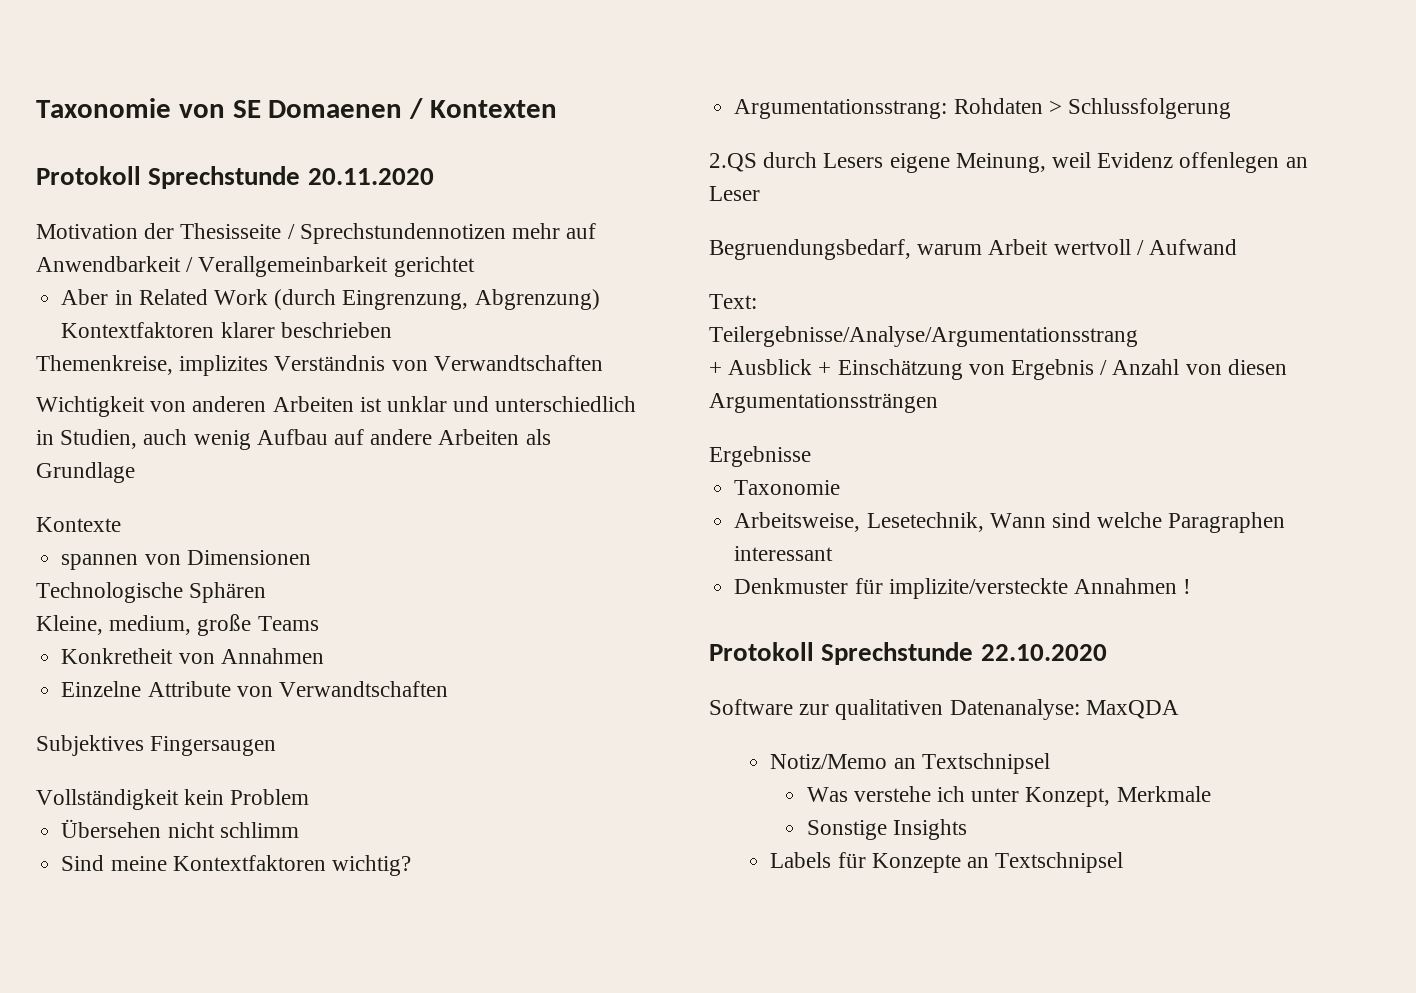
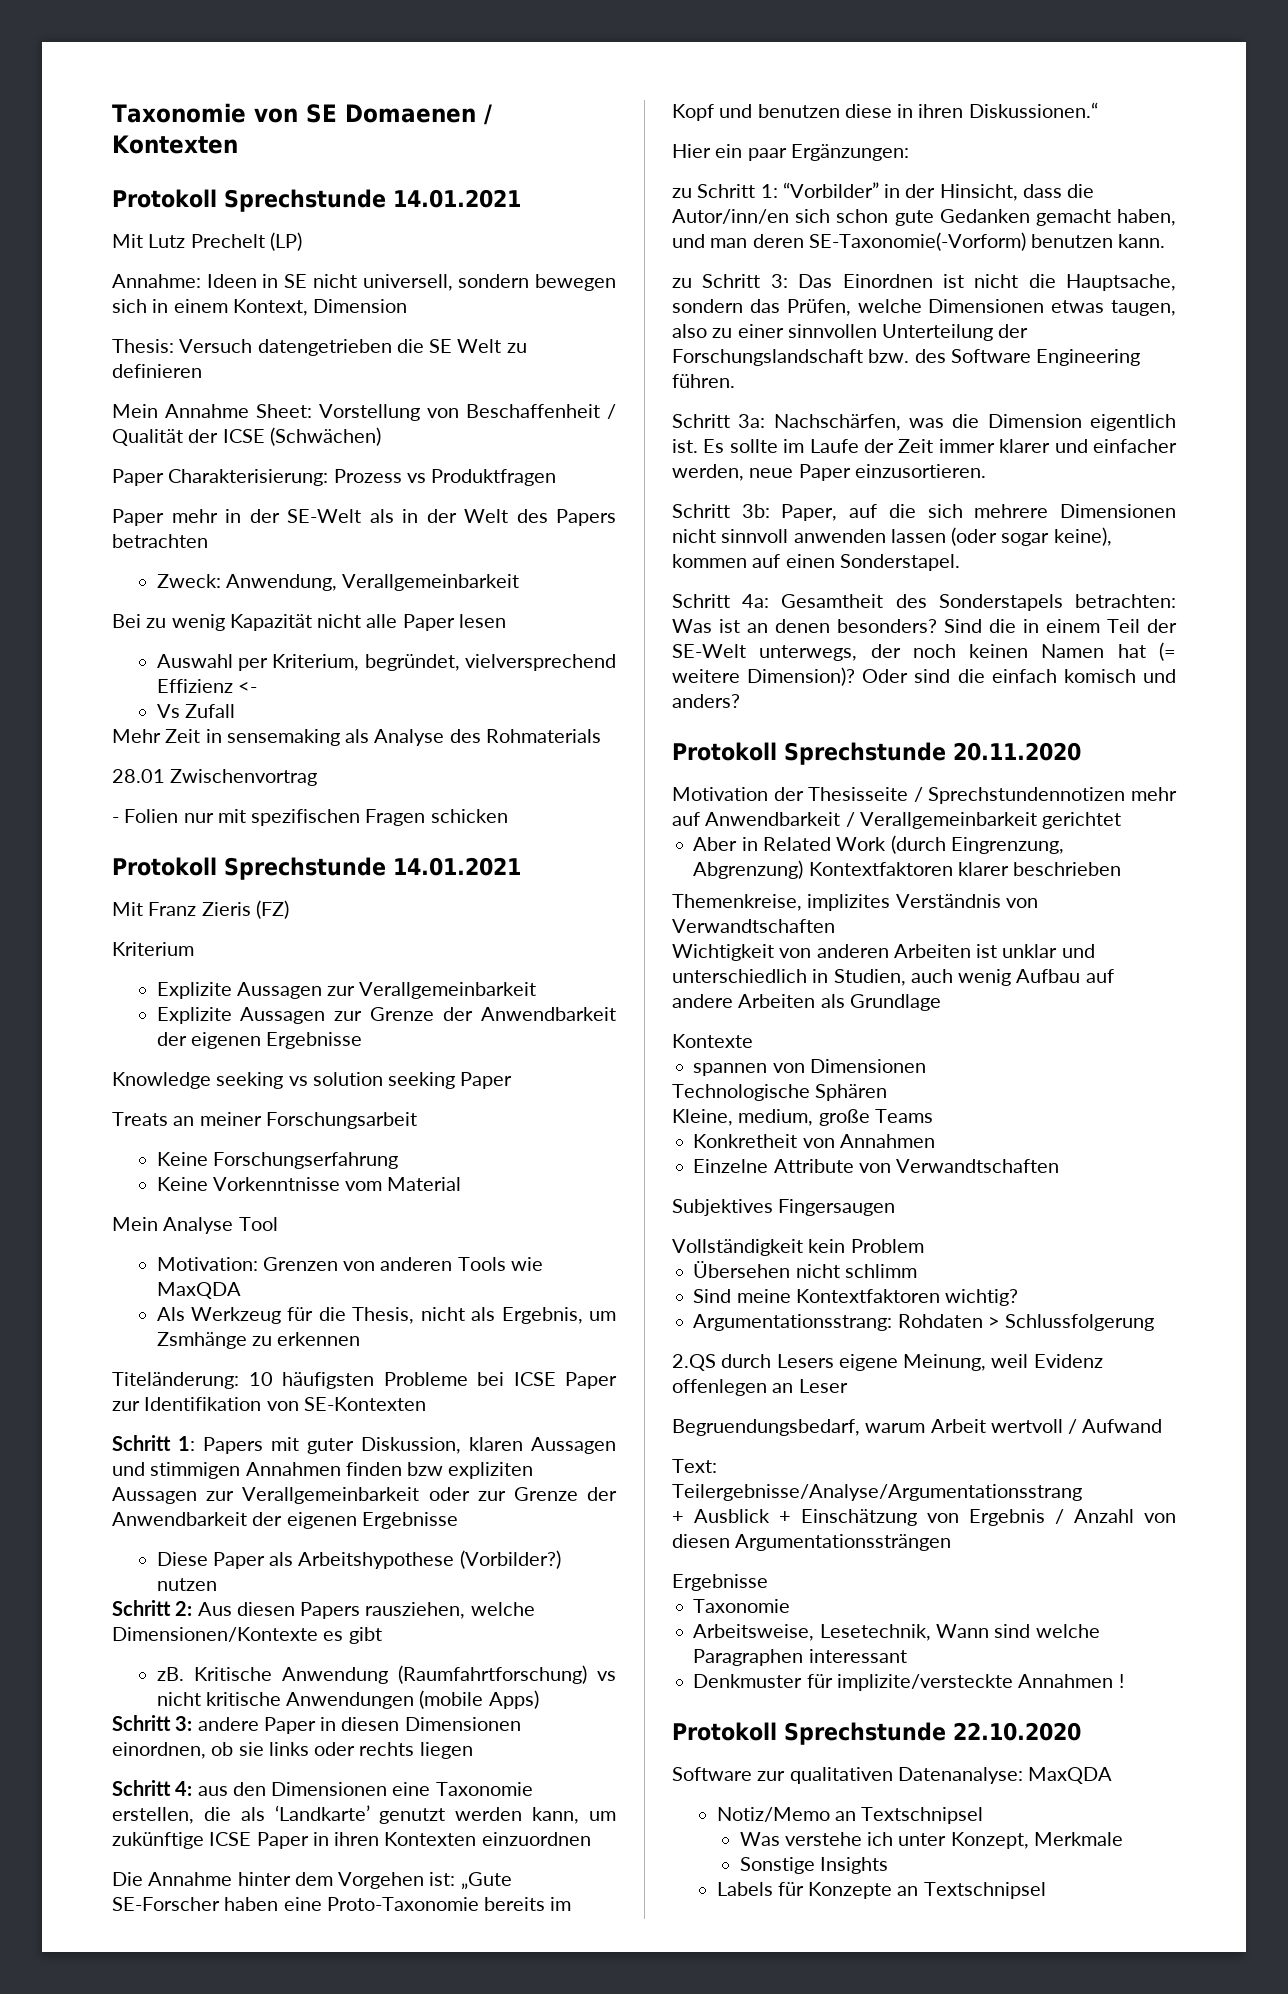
(558, 109) none -> [112,189,521,212] [112,232,302,251] [112,274,616,291] [112,299,408,316] [112,339,527,356] [112,364,202,378] [112,404,616,421] [112,427,381,446] [112,469,557,486] [112,509,616,526] [112,534,208,548] [156,574,520,591] [112,614,506,631] [156,654,616,671] [156,679,257,693] [156,704,235,718] [112,729,601,746] [112,769,318,786] [112,809,508,826] [112,857,521,880] [112,900,289,919] [112,942,194,956] [156,982,537,999] [156,1007,616,1024] [156,1032,363,1049] [112,1072,513,1089] [112,1112,417,1129] [156,1152,398,1169] [156,1177,462,1191] [112,1217,278,1234] [156,1257,543,1271] [156,1282,241,1299] [156,1307,616,1324] [156,1332,361,1349] [112,1372,617,1389] [112,1397,426,1411] [112,1435,616,1454] [112,1462,534,1479] [112,1487,618,1504] [112,1512,458,1529] [156,1550,561,1569] [156,1578,217,1591] [112,1600,535,1619] [112,1627,382,1644] [156,1665,616,1684] [156,1690,539,1709] [112,1715,521,1734] [112,1742,473,1759] [112,1780,533,1796] [112,1805,616,1824] [112,1832,591,1849] [112,1872,512,1890] [112,1897,572,1911] [672,102,1098,121] [672,144,909,161] [672,182,1095,201] [672,209,1176,226] [672,232,1166,251] [672,274,1176,291] [672,299,1176,316] [672,324,1029,341] [672,349,1141,366] [672,374,735,388] [672,414,1176,431] [672,439,1177,453] [672,464,986,481] [672,504,1176,521] [672,527,1112,546] [672,554,960,571] [672,594,1176,611] [672,619,1177,633] [672,642,1176,661] [672,667,1176,686] [672,694,740,708] // Protokoll Sprechstunde 14.01.2021 // Mit Lutz Prechelt (LP) // Annahme: Ideen in SE nicht universell, sondern bewegen sich in einem Kontext, Dimension // Thesis: Versuch datengetrieben die SE Welt zu definieren // Mein Annahme Sheet: Vorstellung von Beschaffenheit / Qualität der ICSE (Schwächen) // Paper Charakterisierung: Prozess vs Produktfragen // Paper mehr in der SE-Welt als in der Welt des Papers betrachten // Zweck: Anwendung, Verallgemeinbarkeit // Bei zu wenig Kapazität nicht alle Paper lesen // Auswahl per Kriterium, begründet, vielversprechend Effizienz <- // Vs Zufall // Mehr Zeit in sensemaking als Analyse des Rohmaterials // 28.01 Zwischenvortrag // - Folien nur mit spezifischen Fragen schicken // Protokoll Sprechstunde 14.01.2021 // Mit Franz Zieris (FZ) // Kriterium // Explizite Aussagen zur Verallgemeinbarkeit // Explizite Aussagen zur Grenze der Anwendbarkeit der eigenen Ergebnisse // Knowledge seeking vs solution seeking Paper // Treats an meiner Forschungsarbeit // Keine Forschungserfahrung // Keine Vorkenntnisse vom Material // Mein Analyse Tool // Motivation: Grenzen von anderen Tools wie MaxQDA // Als Werkzeug für die Thesis, nicht als Ergebnis, um Zsmhänge zu erkennen // Titeländerung: 10 häufigsten Probleme bei ICSE Paper zur Identifikation von SE-Kontexten // Schritt 1: Papers mit guter Diskussion, klaren Aussagen und stimmigen Annahmen finden bzw expliziten Aussagen zur Verallgemeinbarkeit oder zur Grenze der Anwendbarkeit der eigenen Ergebnisse // Diese Paper als Arbeitshypothese (Vorbilder?) nutzen // Schritt 2: Aus diesen Papers rausziehen, welche Dimensionen/Kontexte es gibt // zB. Kritische Anwendung (Raumfahrtforschung) vs nicht kritische Anwendungen (mobile Apps) // Schritt 3: andere Paper in diesen Dimensionen einordnen, ob sie links oder rechts liegen // Schritt 4: aus den Dimensionen eine Taxonomie erstellen, die als ‘Landkarte’ genutzt werden kann, um zukünftige ICSE Paper in ihren Kontexten einzuordnen // Die Annahme hinter dem Vorgehen ist: „Gute SE-Forscher haben eine Proto-Taxonomie bereits im Kopf und benutzen diese in ihren Diskussionen.“ // Hier ein paar Ergänzungen: // zu Schritt 1: “Vorbilder” in der Hinsicht, dass die Autor/inn/en sich schon gute Gedanken gemacht haben, und man deren SE-Taxonomie(-Vorform) benutzen kann. // zu Schritt 3: Das Einordnen ist nicht die Hauptsache, sondern das Prüfen, welche Dimensionen etwas taugen, also zu einer sinnvollen Unterteilung der Forschungslandschaft bzw. des Software Engineering führen. // Schritt 3a: Nachschärfen, was die Dimension eigentlich ist. Es sollte im Laufe der Zeit immer klarer und einfacher werden, neue Paper einzusortieren. // Schritt 3b: Paper, auf die sich mehrere Dimensionen nicht sinnvoll anwenden lassen (oder sogar keine), kommen auf einen Sonderstapel. // Schritt 4a: Gesamtheit des Sonderstapels betrachten: Was ist an denen besonders? Sind die in einem Teil der SE-Welt unterwegs, der noch keinen Namen hat (= weitere Dimension)? Oder sind die einfach komisch und anders?

